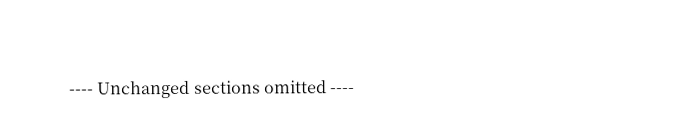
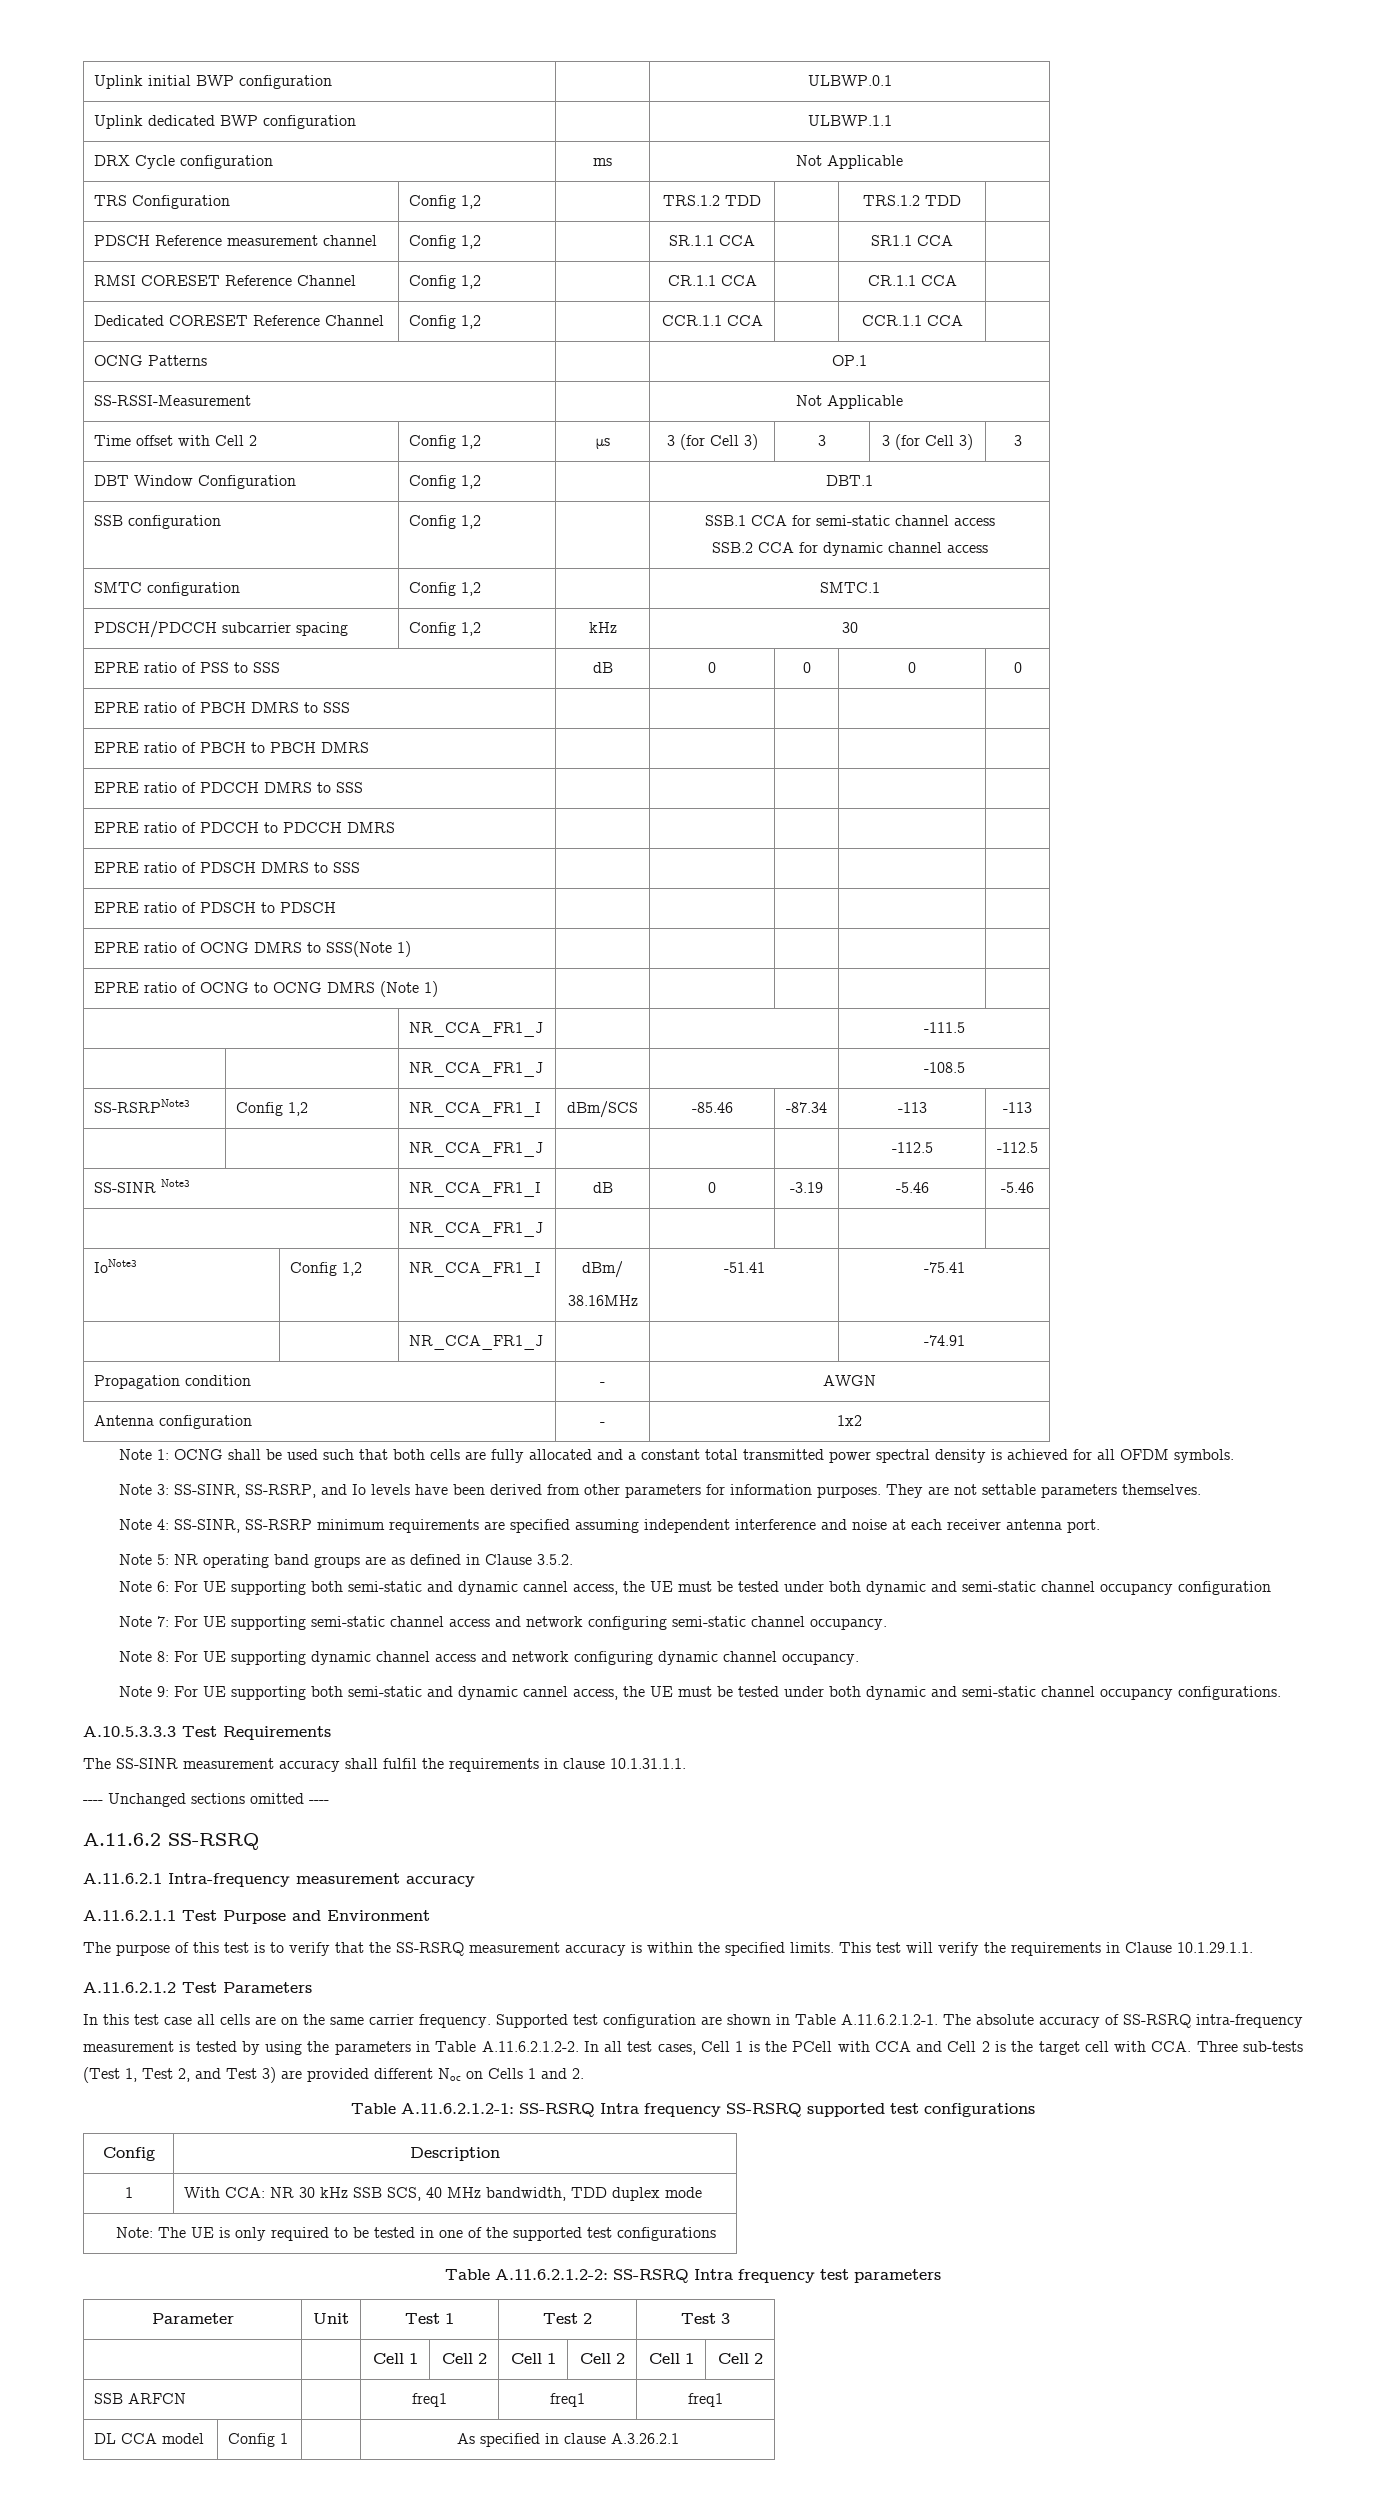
(69, 92) none -> [94,75,333,89] [807,75,892,86] [94,115,357,129] [807,115,892,126] [94,155,274,169] [593,158,612,166] [795,155,903,169] [94,195,231,209] [409,195,482,209] [662,195,761,206] [862,195,961,206] [94,235,378,246] [409,235,482,249] [668,235,755,246] [870,235,953,246] [94,275,357,286] [409,275,482,289] [667,275,757,286] [867,275,957,286] [94,315,385,326] [409,315,482,329] [661,315,763,326] [861,315,963,326] [94,355,208,366] [831,355,867,366] [94,395,252,406] [795,395,903,409] [94,435,258,446] [409,435,482,449] [595,438,610,449] [666,434,758,450] [817,435,826,446] [881,434,973,450] [1013,435,1022,446] [94,475,297,489] [409,475,482,489] [825,475,873,486] [94,515,222,529] [409,515,482,529] [704,515,995,526] [711,542,988,556] [94,582,241,596] [409,582,482,596] [819,582,880,593] [94,621,349,638] [409,622,482,636] [588,622,617,633] [841,622,858,633] [94,662,281,673] [592,662,613,673] [707,662,716,673] [802,662,811,673] [907,662,916,673] [1013,662,1022,673] [94,702,351,713] [94,742,370,753] [94,782,364,793] [94,822,396,833] [94,862,361,873] [94,902,337,913] [94,941,412,957] [94,981,439,997] [409,1022,544,1037] [923,1022,965,1033] [409,1062,544,1077] [923,1062,965,1073] [94,1099,191,1113] [236,1102,309,1116] [409,1102,542,1117] [567,1101,638,1118] [691,1102,733,1113] [786,1102,827,1113] [897,1102,927,1113] [1003,1102,1032,1113] [409,1142,544,1157] [891,1142,933,1153] [997,1142,1038,1153] [94,1179,191,1193] [409,1182,542,1197] [592,1182,613,1193] [707,1182,716,1193] [790,1182,823,1193] [895,1182,929,1193] [1001,1182,1034,1193] [409,1222,544,1237] [94,1259,138,1273] [290,1262,363,1276] [409,1262,542,1277] [582,1261,623,1278] [567,1295,638,1306] [723,1262,765,1273] [923,1262,965,1273] [409,1335,544,1350] [923,1335,965,1346] [94,1375,252,1389] [600,1382,605,1386] [822,1375,876,1386] [94,1415,253,1429] [600,1422,605,1426] [836,1415,862,1426] [119,1449,1235,1463] [119,1484,1202,1498] [119,1519,1101,1533] [119,1554,574,1568] [119,1581,1272,1595] [119,1616,888,1630] [119,1651,860,1665] [119,1686,1282,1700] [83,1726,331,1740] [83,1758,686,1772] Uplink initial BWP configuration | | ULBWP.0.1 // Uplink dedicated BWP configuration | | ULBWP.1.1 // DRX Cycle configuration | ms | Not Applicable // TRS Configuration | Config 1,2 | | TRS.1.2 TDD | | TRS.1.2 TDD | // PDSCH Reference measurement channel | Config 1,2 | | SR.1.1 CCA | | SR1.1 CCA | // RMSI CORESET Reference Channel | Config 1,2 | | CR.1.1 CCA | | CR.1.1 CCA | // Dedicated CORESET Reference Channel | Config 1,2 | | CCR.1.1 CCA | | CCR.1.1 CCA | // OCNG Patterns | | OP.1 // SS-RSSI-Measurement | | Not Applicable // Time offset with Cell 2 | Config 1,2 | μs | 3 (for Cell 3) | 3 | 3 (for Cell 3) | 3 // DBT Window Configuration | Config 1,2 | | DBT.1 // SSB configuration | Config 1,2 | | SSB.1 CCA for semi-static channel access // SSB.2 CCA for dynamic channel access // SMTC configuration | Config 1,2 | | SMTC.1 // PDSCH/PDCCH subcarrier spacing | Config 1,2 | kHz | 30 // EPRE ratio of PSS to SSS | dB | 0 | 0 | 0 | 0 // EPRE ratio of PBCH DMRS to SSS | | | | | // EPRE ratio of PBCH to PBCH DMRS | | | | | // EPRE ratio of PDCCH DMRS to SSS | | | | | // EPRE ratio of PDCCH to PDCCH DMRS | | | | | // EPRE ratio of PDSCH DMRS to SSS | | | | | // EPRE ratio of PDSCH to PDSCH | | | | | // EPRE ratio of OCNG DMRS to SSS(Note 1) | | | | | // EPRE ratio of OCNG to OCNG DMRS (Note 1) | | | | | // | NR_CCA_FR1_J | | | -111.5 // | | NR_CCA_FR1_J | | | -108.5 // SS-RSRPNote3 | Config 1,2 | NR_CCA_FR1_I | dBm/SCS | -85.46 | -87.34 | -113 | -113 // | | NR_CCA_FR1_J | | | | -112.5 | -112.5 // SS-SINR Note3 | NR_CCA_FR1_I | dB | 0 | -3.19 | -5.46 | -5.46 // | NR_CCA_FR1_J | | | | | // IoNote3 | Config 1,2 | NR_CCA_FR1_I | dBm/ // 38.16MHz | -51.41 | -75.41 // | | NR_CCA_FR1_J | | | -74.91 // Propagation condition | - | AWGN // Antenna configuration | - | 1x2 // Note 1: OCNG shall be used such that both cells are fully allocated and a constant total transmitted power spectral density is achieved for all OFDM symbols. // Note 3: SS-SINR, SS-RSRP, and Io levels have been derived from other parameters for information purposes. They are not settable parameters themselves. // Note 4: SS-SINR, SS-RSRP minimum requirements are specified assuming independent interference and noise at each receiver antenna port. // Note 5: NR operating band groups are as defined in Clause 3.5.2. // Note 6: For UE supporting both semi-static and dynamic cannel access, the UE must be tested under both dynamic and semi-static channel occupancy configuration // Note 7: For UE supporting semi-static channel access and network configuring semi-static channel occupancy. // Note 8: For UE supporting dynamic channel access and network configuring dynamic channel occupancy. // Note 9: For UE supporting both semi-static and dynamic cannel access, the UE must be tested under both dynamic and semi-static channel occupancy configurations. // A.10.5.3.3.3 Test Requirements // The SS-SINR measurement accuracy shall fulfil the requirements in clause 10.1.31.1.1. //
(356, 90) none -> [83,1833,259,1850] [83,1873,475,1887] [83,1910,430,1924] [83,1942,1253,1956] [83,1982,312,1993] [83,2014,1303,2028] [83,2041,1303,2055] [83,2067,584,2083] [351,2103,1035,2117] [102,2147,155,2161] [410,2147,500,2161] [124,2187,133,2198] [184,2187,703,2201] [115,2227,716,2241] [445,2269,941,2283] [151,2313,234,2324] [313,2313,349,2324] [405,2313,454,2324] [543,2313,592,2324] [680,2313,730,2324] [372,2353,418,2364] [441,2353,487,2364] [510,2353,556,2364] [579,2353,625,2364] [648,2353,694,2364] [717,2353,763,2364] [94,2393,187,2404] [412,2393,447,2407] [550,2393,585,2407] [687,2393,723,2407] [94,2433,205,2444] [228,2433,289,2447] [456,2433,679,2447] // A.11.6.2 SS-RSRQ // A.11.6.2.1 Intra-frequency measurement accuracy // A.11.6.2.1.1 Test Purpose and Environment // The purpose of this test is to verify that the SS-RSRQ measurement accuracy is within the specified limits. This test will verify the requirements in Clause 10.1.29.1.1. // A.11.6.2.1.2 Test Parameters // In this test case all cells are on the same carrier frequency. Supported test configuration are shown in Table A.11.6.2.1.2-1. The absolute accuracy of SS-RSRQ intra-frequency measurement is tested by using the parameters in Table A.11.6.2.1.2-2. In all test cases, Cell 1 is the PCell with CCA and Cell 2 is the target cell with CCA. Three sub-tests (Test 1, Test 2, and Test 3) are provided different Noc on Cells 1 and 2. // Table A.11.6.2.1.2-1: SS-RSRQ Intra frequency SS-RSRQ supported test configurations // Config | Description // 1 | With CCA: NR 30 kHz SSB SCS, 40 MHz bandwidth, TDD duplex mode // Note: The UE is only required to be tested in one of the supported test configurations // Table A.11.6.2.1.2-2: SS-RSRQ Intra frequency test parameters // Parameter | Unit | Test 1 | Test 2 | Test 3 // | | Cell 1 | Cell 2 | Cell 1 | Cell 2 | Cell 1 | Cell 2 // SSB ARFCN | | freq1 | freq1 | freq1 // DL CCA model | Config 1 | | As specified in clause A.3.26.2.1

